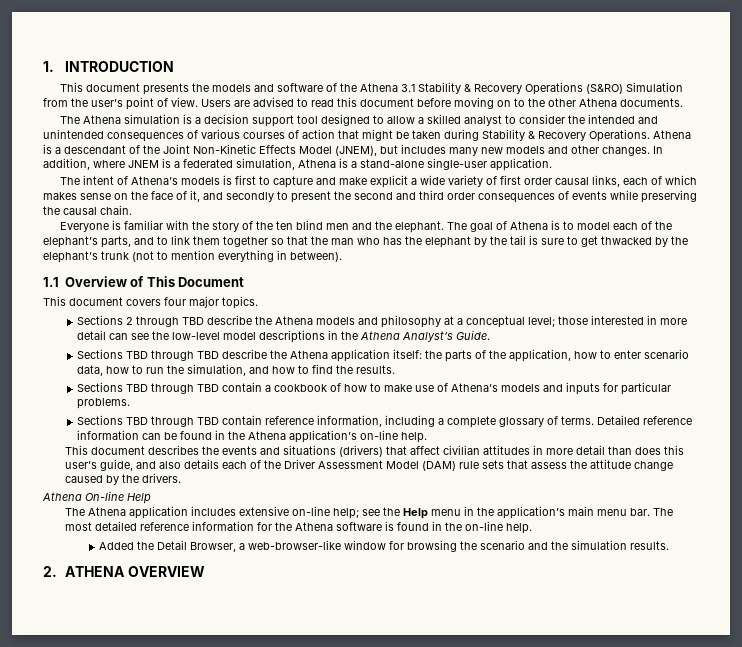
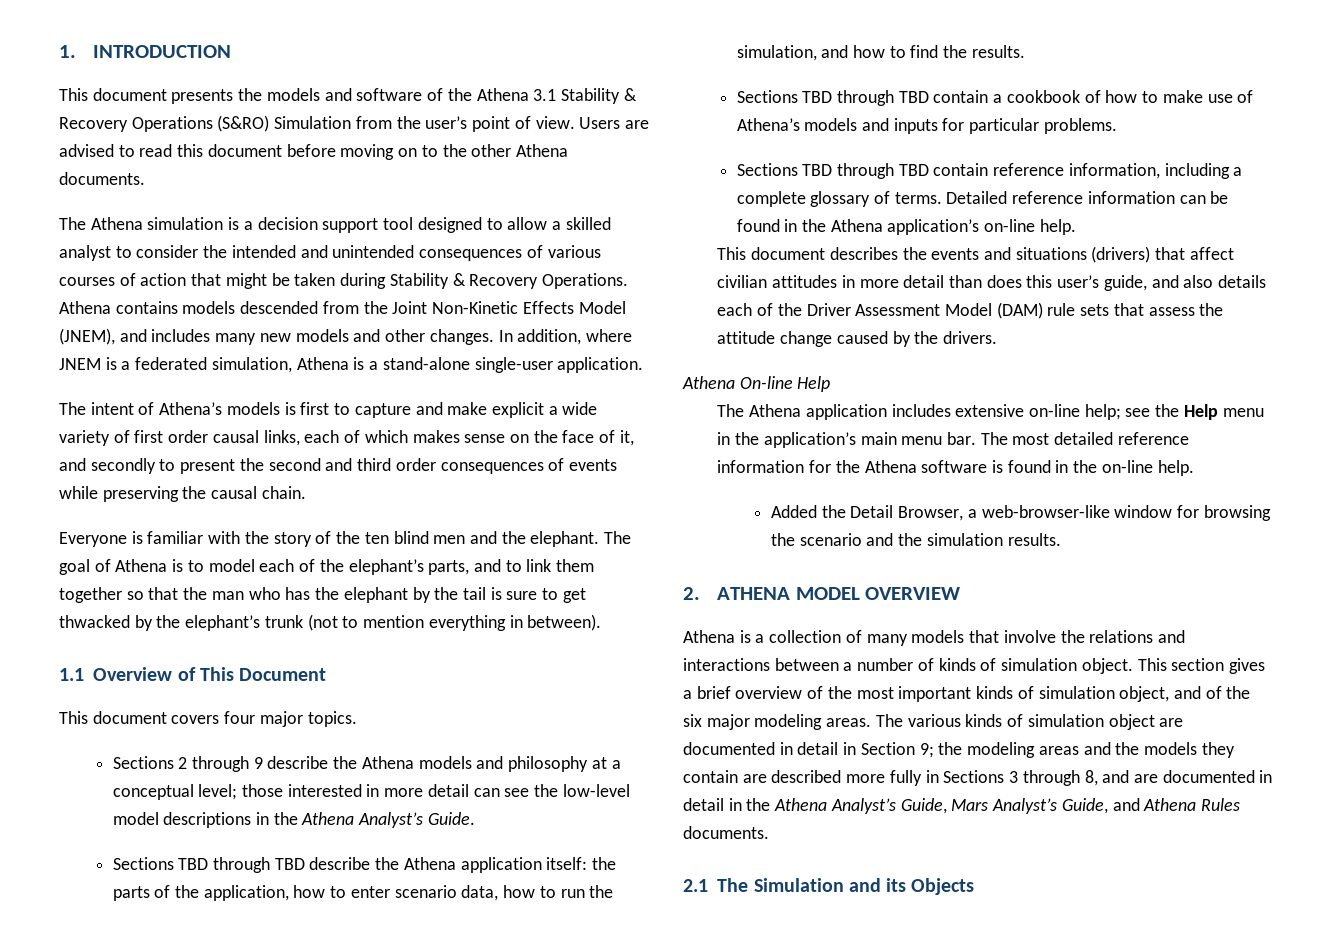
[43,144,140,154] is a descendant of -> [115,301,359,314] contains models descended from
[380,145,398,154] but -> [119,329,147,342] and
[181,317,204,325] TBD -> [253,757,263,769] 9
(125, 571) none -> [795,587,860,600] MODEL
(205, 571) none -> [683,630,1185,646] [683,658,1265,674] [683,686,1251,702] [683,714,1184,730] [683,742,1235,758] [683,770,1273,786] [683,798,1240,814] [683,826,769,839] [683,878,975,895] // Athena is a collection of many models that involve the relations and interactions between a number of kinds of simulation object. This section gives a brief overview of the most important kinds of simulation object, and of the six major modeling areas. The various kinds of simulation object are documented in detail in Section 9; the modeling areas and the models they contain are described more fully in Sections 3 through 8, and are documented in detail in the Athena Analyst’s Guide, Mars Analyst’s Guide, and Athena Rules documents. // 2.1 The Simulation and its Objects

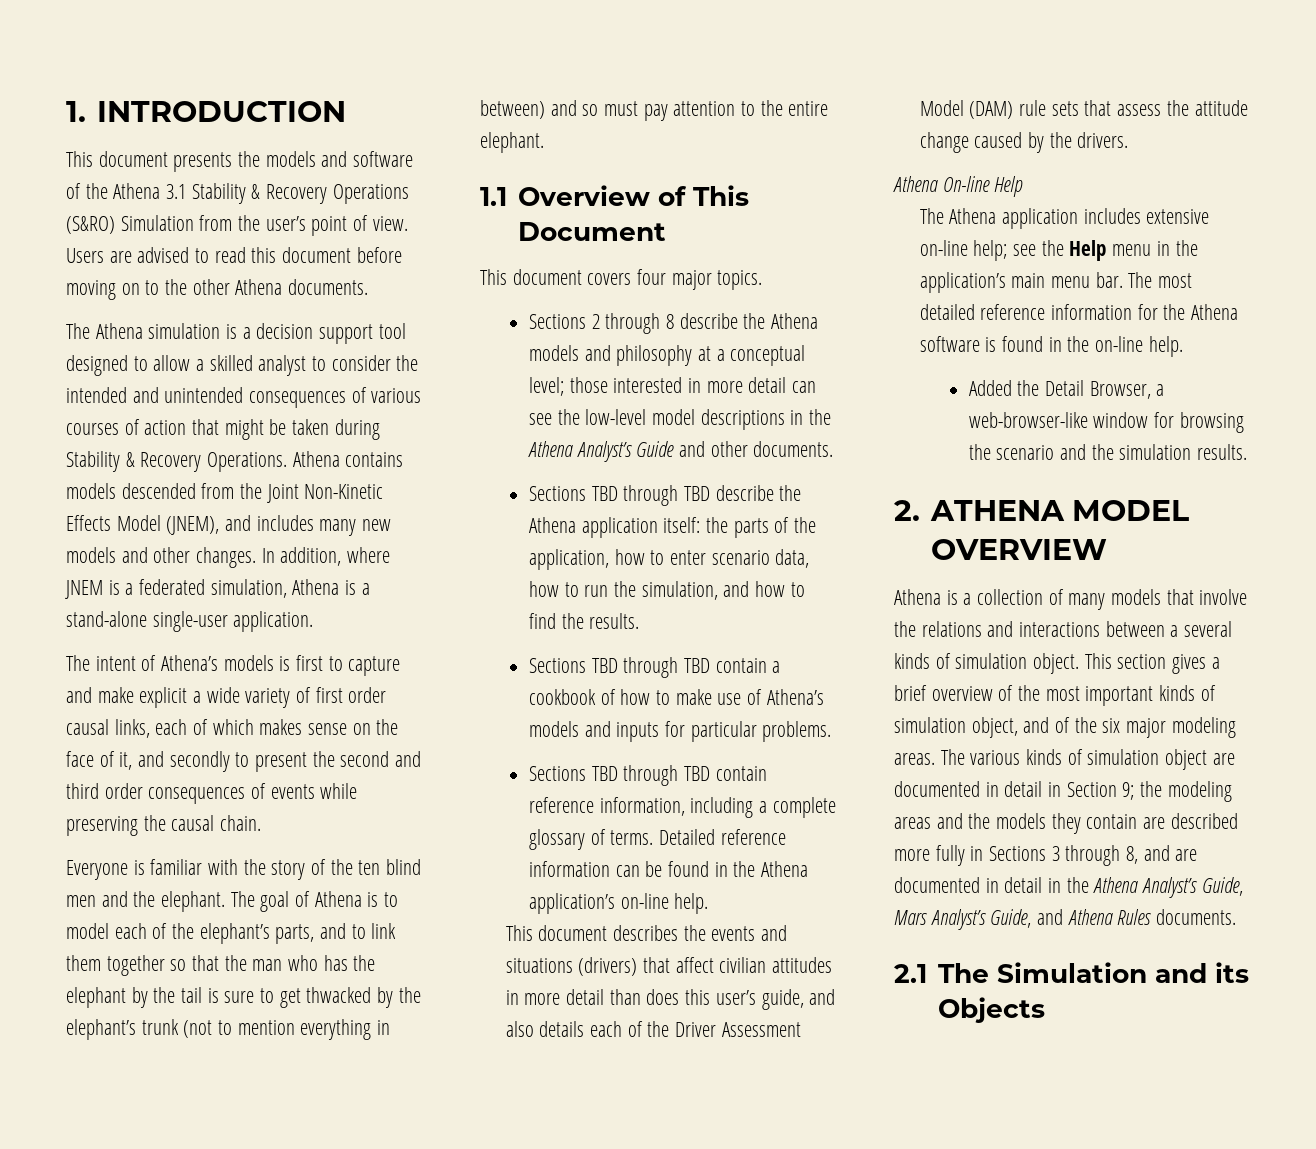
[527,614,602,631] between). -> [480,100,829,121] [480,132,544,153] between) and so must pay attention to the entire elephant.
[253,757,263,769] 9 -> [665,314,674,329] 8
[427,812,475,825] Guide. -> [636,441,834,457] Guide and other documents.
[857,658,934,671] number of -> [1184,621,1233,637] several

